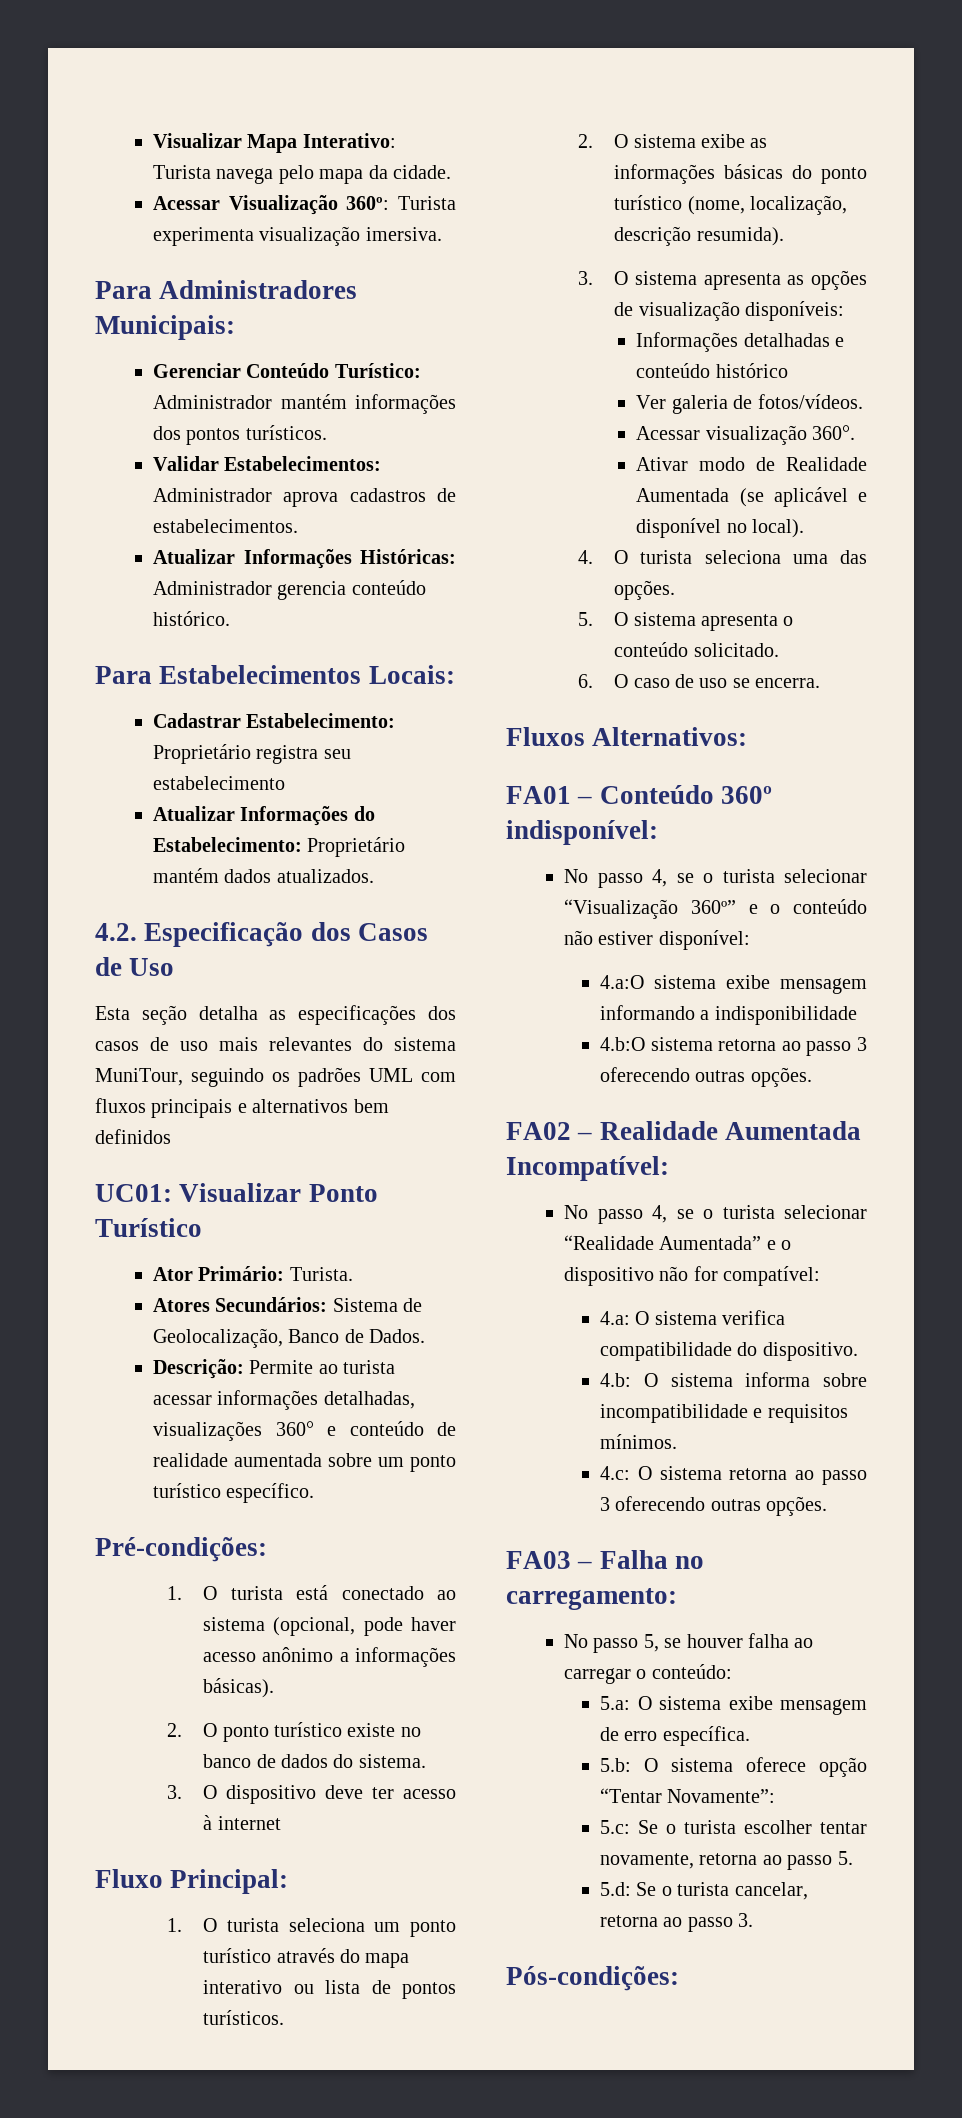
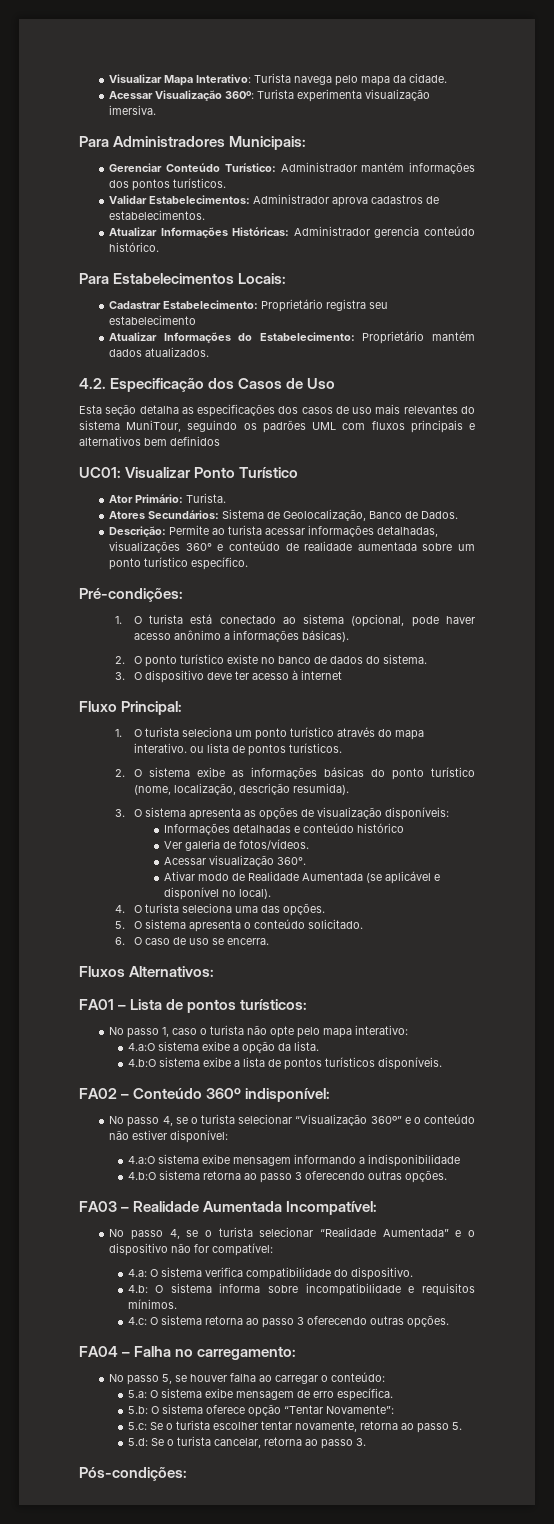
[203,1980,283,1994] interativo -> [133,743,187,753] interativo.
(593, 800) none -> [130,999,308,1013] [109,1025,409,1038] [127,1041,319,1054] [127,1057,442,1070] [79,1088,130,1099] Lista de pontos turísticos: // No passo 1, caso o turista não opte pelo mapa interativo: // 4.a:O sistema exibe a opção da lista. // 4.b:O sistema exibe a lista de pontos turísticos disponíveis. // FA02 –
[506,1122,571,1140] FA02 -> [79,1201,117,1212] FA03
[506,1551,571,1569] FA03 -> [79,1346,118,1357] FA04

